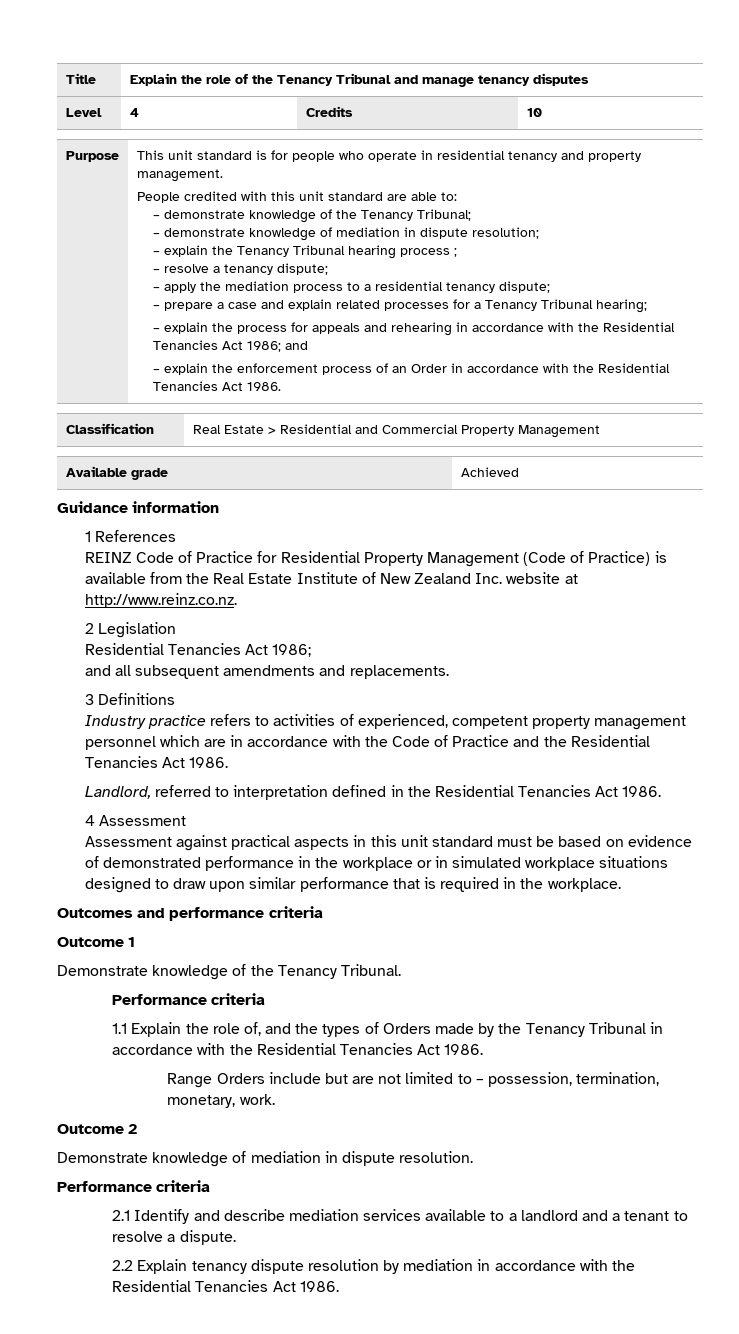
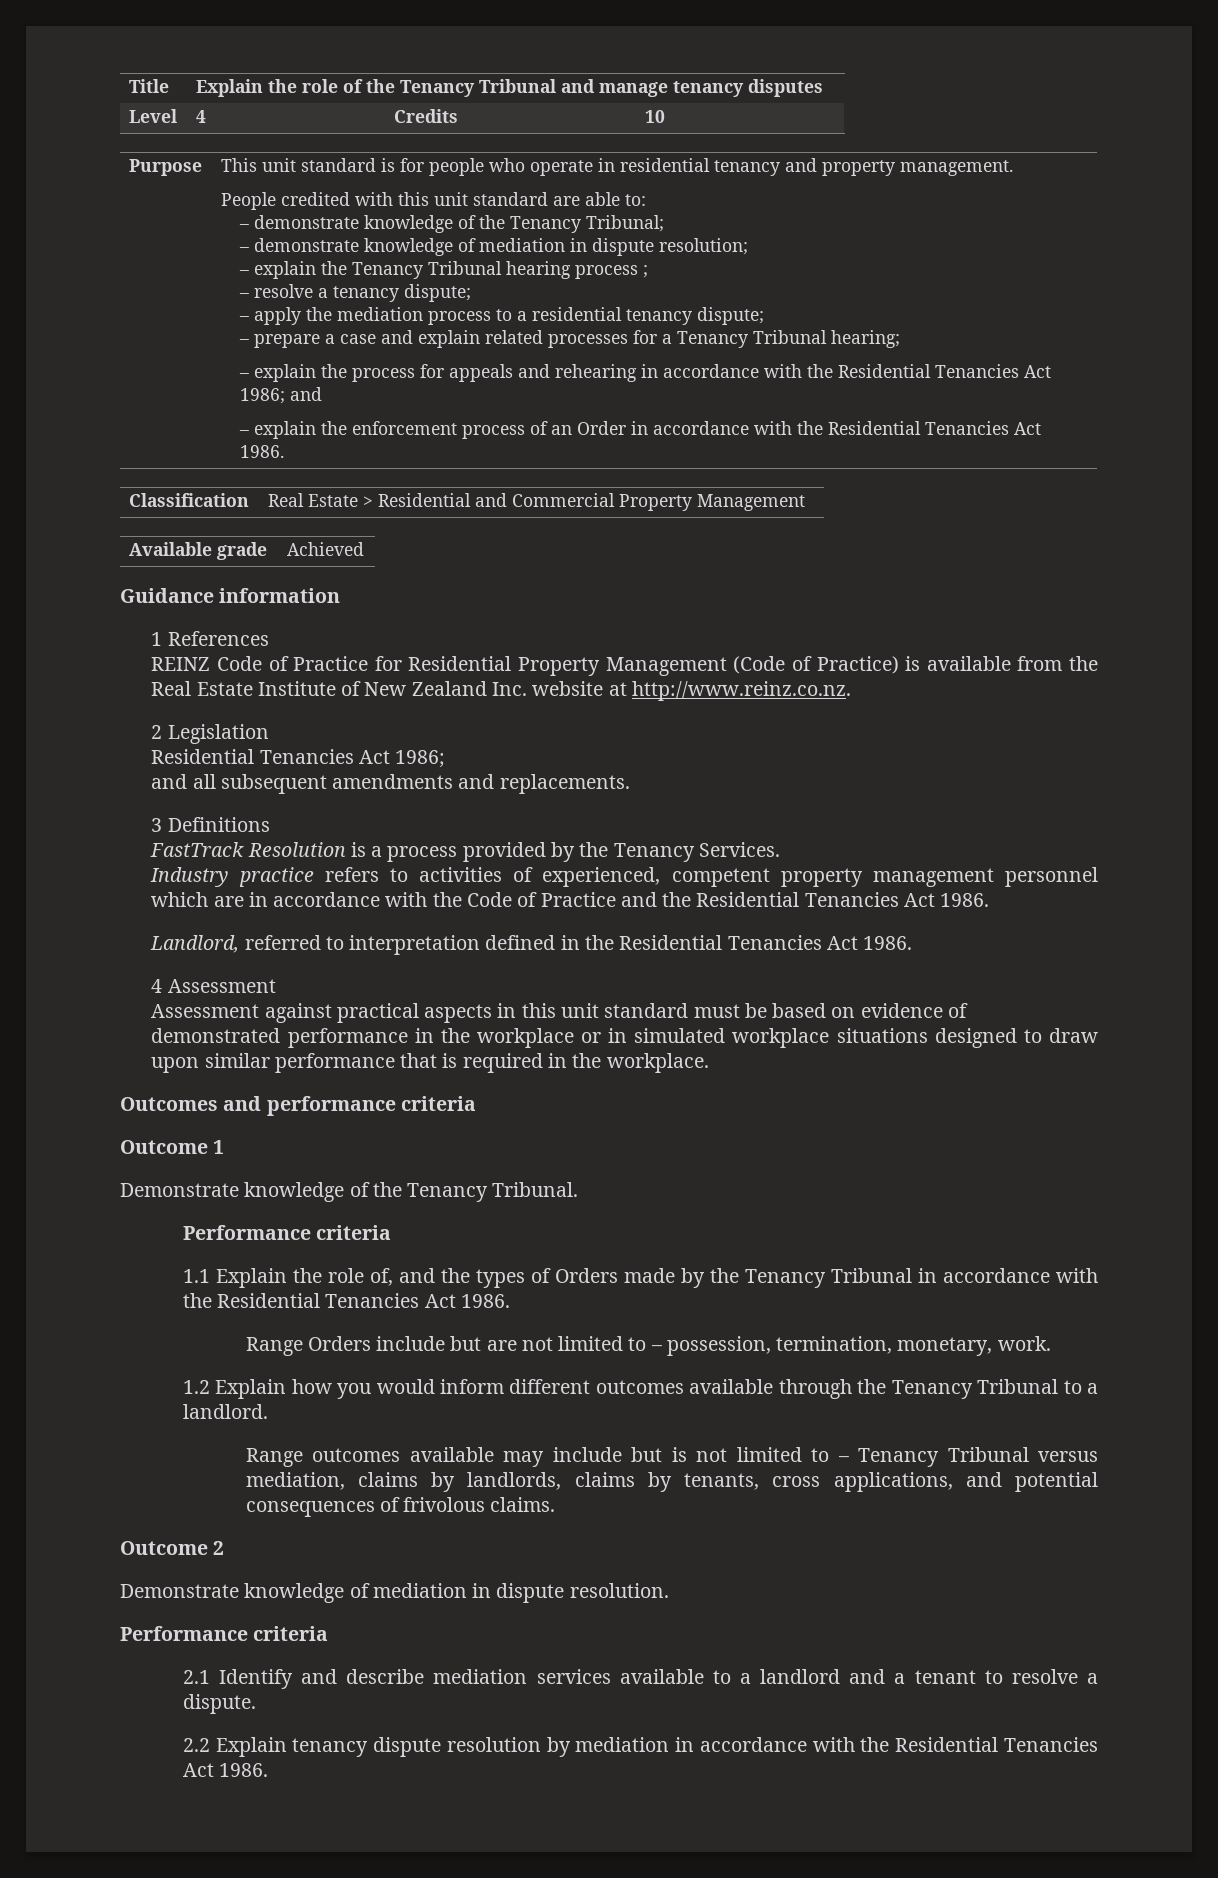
(175, 699) none -> [150,842,780,862] // FastTrack Resolution is a process provided by the Tenancy Services.
(275, 1099) none -> [182,1379,1098,1399] [182,1404,268,1419] [245,1447,1099,1467] [245,1472,1098,1492] [245,1497,556,1517] // 1.2 Explain how you would inform different outcomes available through the Tenancy Tribunal to a landlord. // Range outcomes available may include but is not limited to – Tenancy Tribunal versus mediation, claims by landlords, claims by tenants, cross applications, and potential consequences of frivolous claims.

